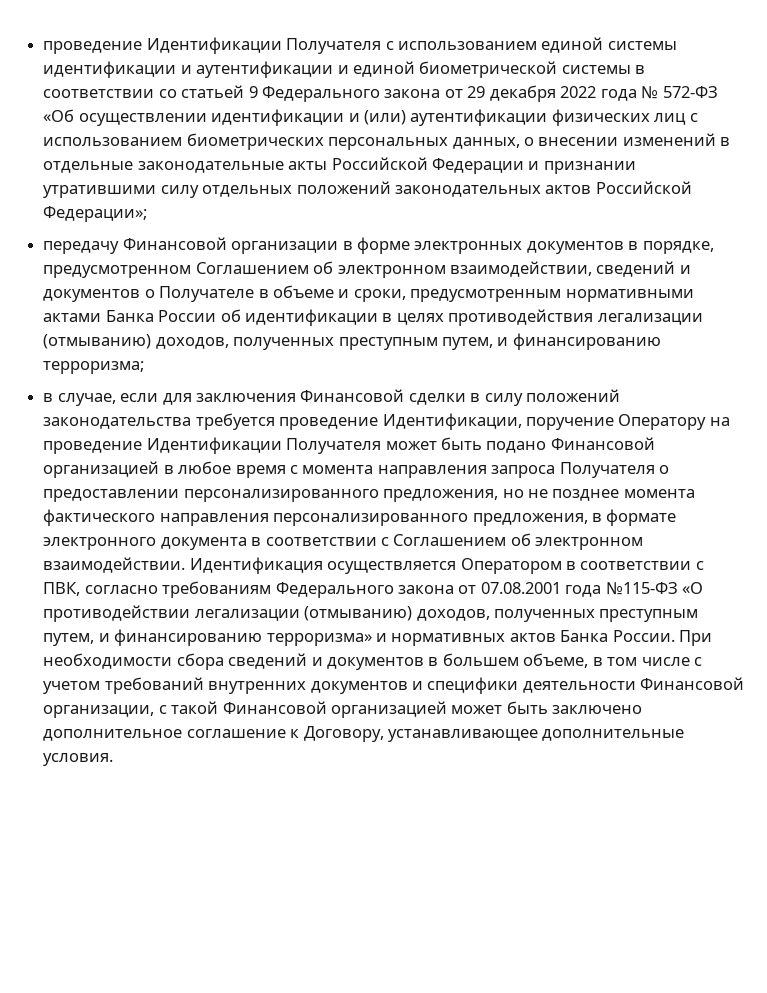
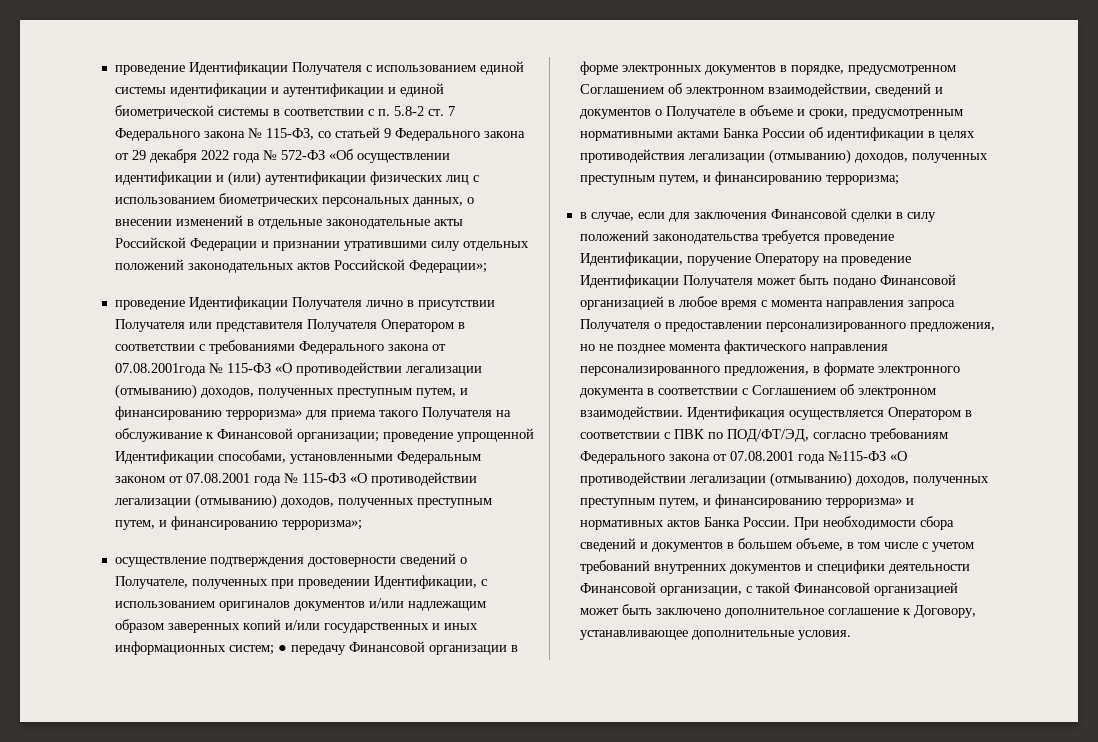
(155, 93) none -> [367,106,455,116] [114,128,314,141] с п. 5.8-2 ст. 7 Федерального закона № 115-ФЗ,
(148, 214) none -> [114,296,495,310] [114,319,465,332] [114,340,446,354] [114,362,482,376] [114,384,468,399] [114,406,511,420] [114,428,534,442] [114,450,481,464] [114,472,477,486] [114,494,492,509] [114,516,362,530] [114,553,467,567] [114,575,487,589] [114,598,486,611] [114,619,478,633] [114,641,287,655] проведение Идентификации Получателя лично в присутствии Получателя или представителя Получателя Оператором в соответствии с требованиями Федерального закона от 07.08.2001года № 115-ФЗ «О противодействии легализации (отмыванию) доходов, полученных преступным путем, и финансированию терроризма» для приема такого Получателя на обслуживание к Финансовой организации; проведение упрощенной Идентификации способами, установленными Федеральным законом от 07.08.2001 года № 115-ФЗ «О противодействии легализации (отмыванию) доходов, полученных преступным путем, и финансированию терроризма»; // осуществление подтверждения достоверности сведений о Получателе, полученных при проведении Идентификации, с использованием оригиналов документов и/или надлежащим образом заверенных копий и/или государственных и иных информационных систем; ●
[43,582,81,596] ПВК, -> [673,429,809,442] ПВК по ПОД/ФТ/ЭД,

